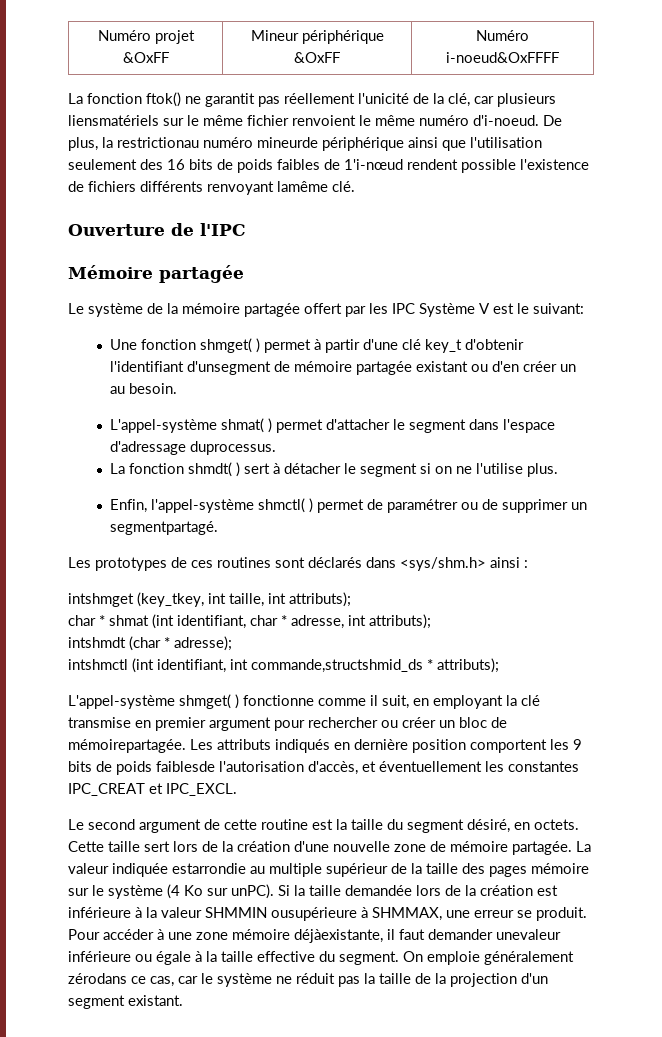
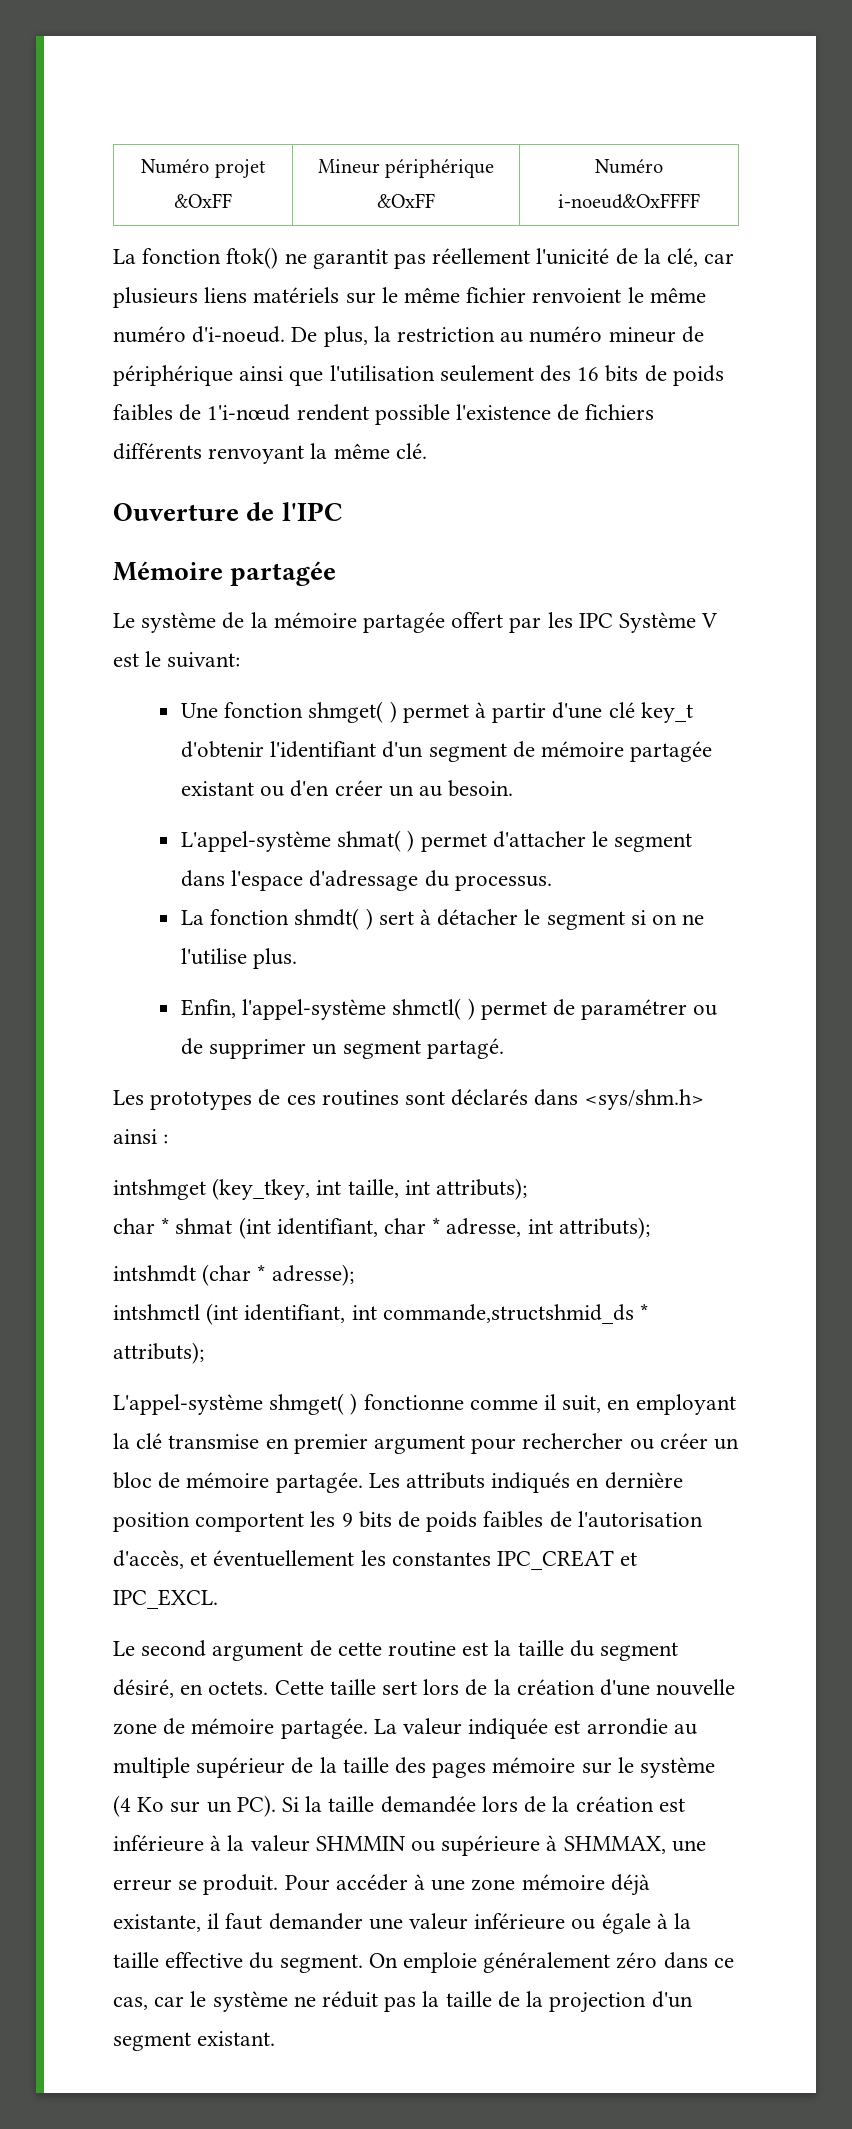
[68,115,159,126] liensmatériels -> [204,287,340,303] liens matériels
[117,137,318,148] restrictionau numéro mineurde -> [397,326,704,343] restriction au numéro mineur de
[277,181,328,192] lamême -> [310,443,390,459] la même
[187,361,272,375] d'unsegment -> [382,741,507,762] d'un segment
[190,441,277,455] duprocessus. -> [424,870,552,891] du processus.
[110,521,219,535] segmentpartagé. -> [342,1038,504,1059] segment partagé.
[68,739,186,753] mémoirepartagée. -> [186,1472,363,1493] mémoire partagée.
[156,761,215,772] faiblesde -> [483,1511,572,1528] faibles de
[172,863,246,874] estarrondie -> [554,1718,668,1735] est arrondie
[231,884,274,899] unPC). -> [206,1795,276,1817] un PC).
[271,907,357,921] ousupérieure -> [411,1835,541,1856] ou supérieure
[294,929,383,943] déjàexistante, -> [610,1874,650,1896] [113,1914,201,1932] déjà existante,
[496,929,561,940] unevaleur -> [368,1913,469,1930] une valeur
[68,973,127,984] zérodans -> [616,1952,708,1969] zéro dans

